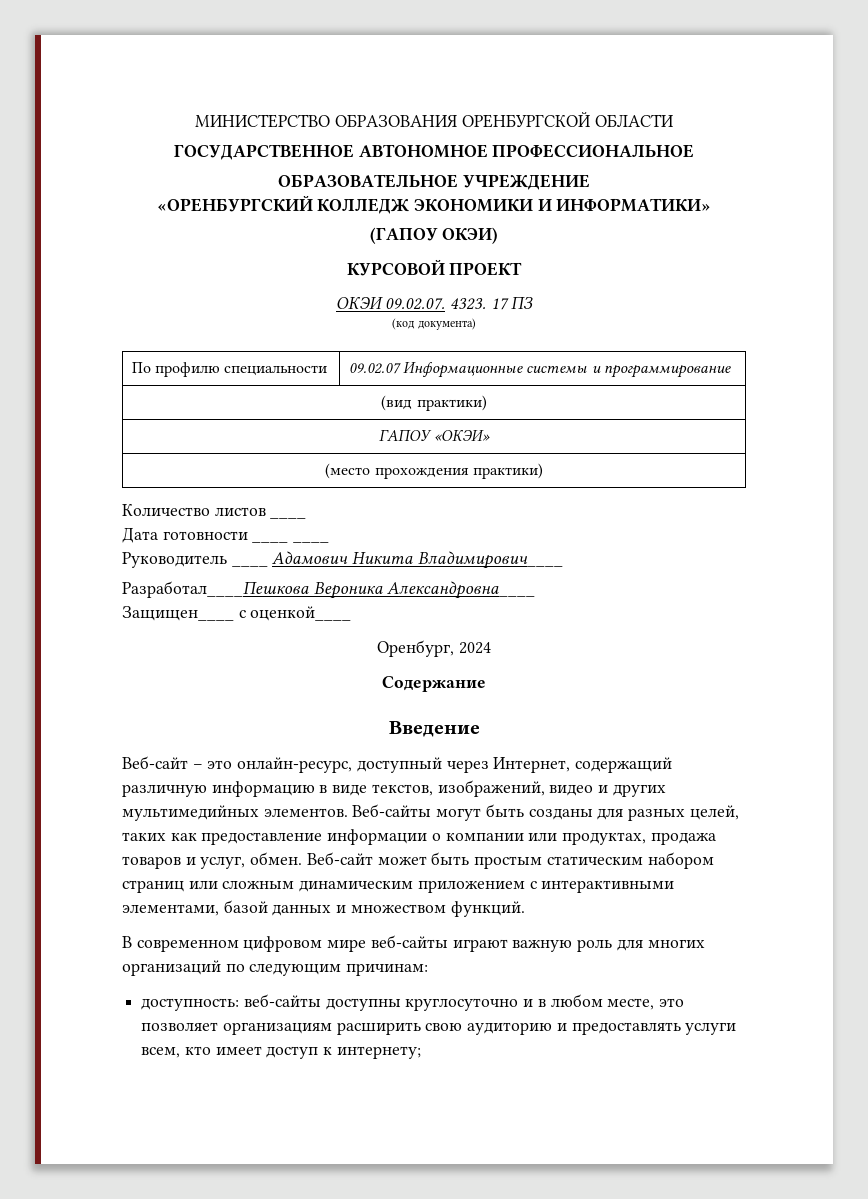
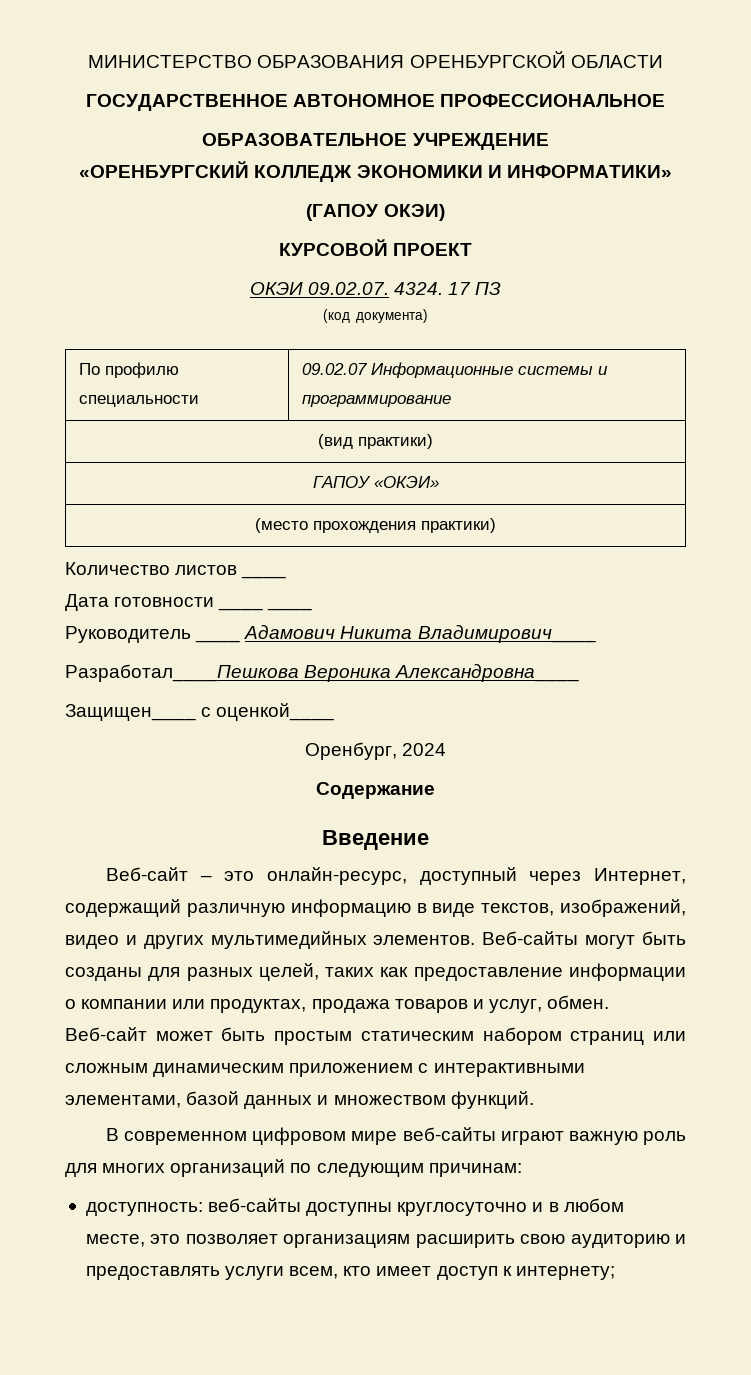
[450,298,487,310] 4323. -> [394,282,443,295] 4324.

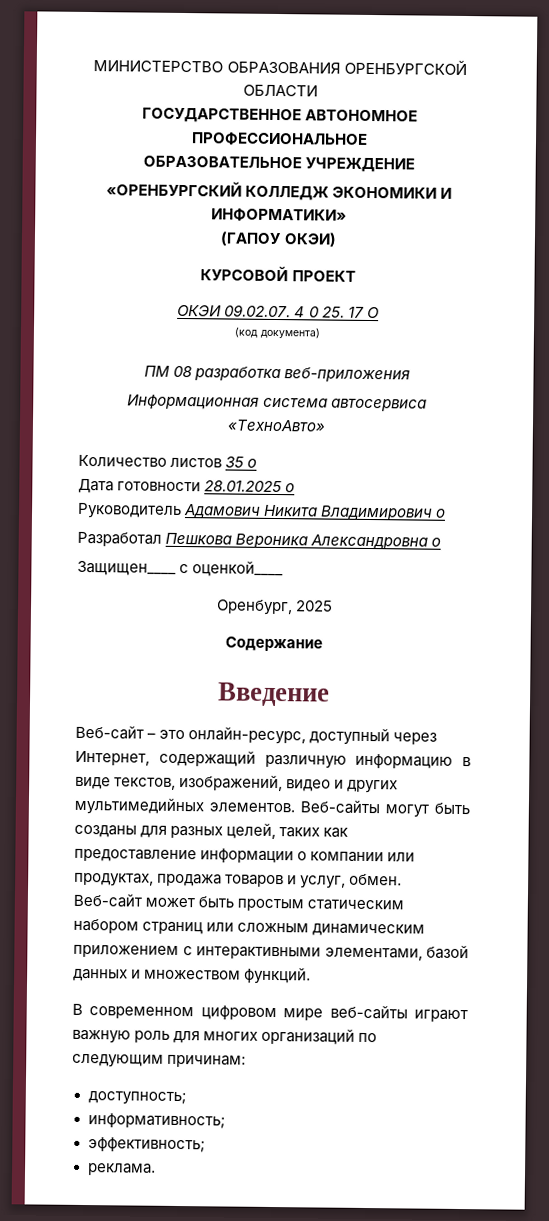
[394,282,502,295] [323,309,428,323] [79,362,180,378] [79,395,200,407] [302,362,609,378] [302,395,452,407] [318,434,433,449] [312,476,439,488] [254,518,496,533] 4324. 17 ПЗ // (код документа) // По профилю специальности | 09.02.07 Информационные системы и программирование // (вид практики) // ГАПОУ «ОКЭИ» // (место прохождения практики) -> [294,306,379,319] [233,327,322,339] [143,365,411,383] [127,394,427,412] [227,419,326,432] 4 0 25. 17 О // (код документа) // ПМ 08 разработка веб-приложения // Информационная система автосервиса «ТехноАвто»
[241,575,287,579] ____ -> [225,456,258,468] 35 о
[218,607,313,611] ____ ____ -> [204,480,296,493] 28.01.2025 о
[195,639,241,643] ____ -> (182, 510) none
[417,624,596,643] [65,663,580,682] Владимирович____ // Разработал____Пешкова Вероника Александровна____ -> [320,505,447,521] [77,531,442,550] Владимирович о // Разработал Пешкова Вероника Александровна о
[402,743,447,756] 2024 -> [295,600,334,612] 2025
[85,1198,624,1216] [85,1234,687,1248] [85,1266,615,1280] доступность: веб-сайты доступны круглосуточно и в любом месте, это позволяет организациям расширить свою аудиторию и предоставлять услуги всем, кто имеет доступ к интернету; -> [87,1091,187,1106] [87,1113,226,1129] [87,1137,206,1153] [86,1163,156,1176] доступность; // информативность; // эффективность; // реклама.

